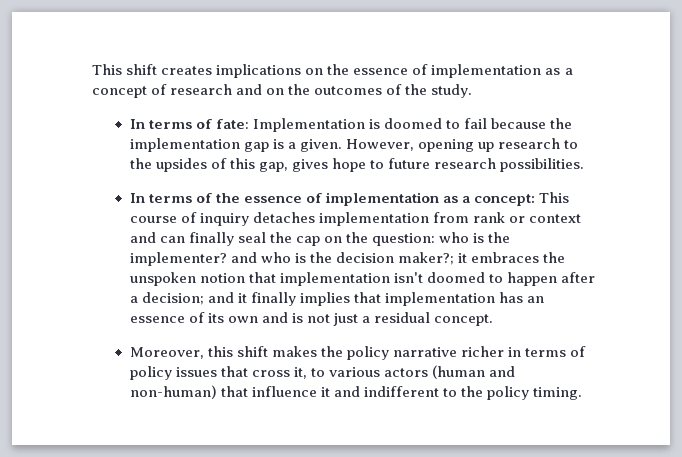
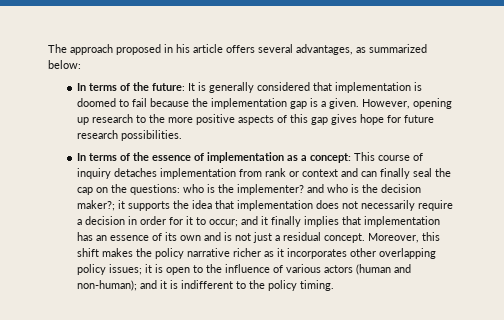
[92,64,573,78] [92,84,473,98] [129,118,366,132] This shift creates implications on the essence of implementation as a concept of research and on the outcomes of the study. // In terms of fate: Implementation -> [48,44,427,55] [48,60,81,69] [76,82,411,93] The approach proposed in his article offers several advantages, as summarized below: // In terms of the future: It is generally considered that implementation
[155,158,207,172] upsides -> [167,114,274,125] more positive aspects
[259,162,289,172] gap, -> [310,117,328,125] gap
[370,160,385,169] to -> [386,115,401,123] for
[372,233,436,246] question: -> [129,184,180,195] questions:
[471,252,566,263] [129,272,596,286] [129,292,204,305] embraces the unspoken notion that implementation isn't doomed to happen after a decision; -> [127,200,453,211] [76,216,238,227] supports the idea that implementation does not necessarily require a decision in order for it to occur;
(494, 320) // -> (365, 238) none
[508,346,587,357] [129,365,516,380] [129,385,361,399] in terms of policy issues that cross it, to various actors (human and non-human) that influence it and -> [263,248,436,259] [76,264,411,275] [76,280,178,291] as it incorporates other overlapping policy issues; it is open to the influence of various actors (human and non-human); and it is

